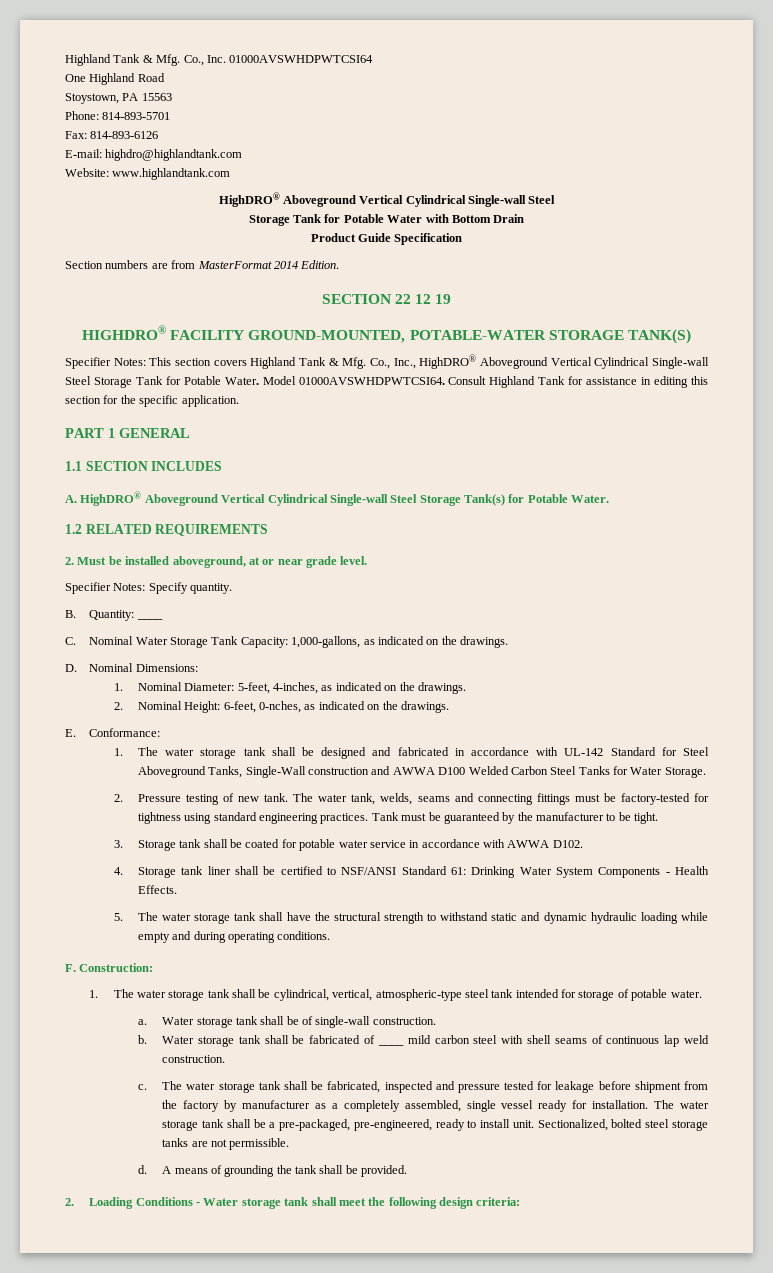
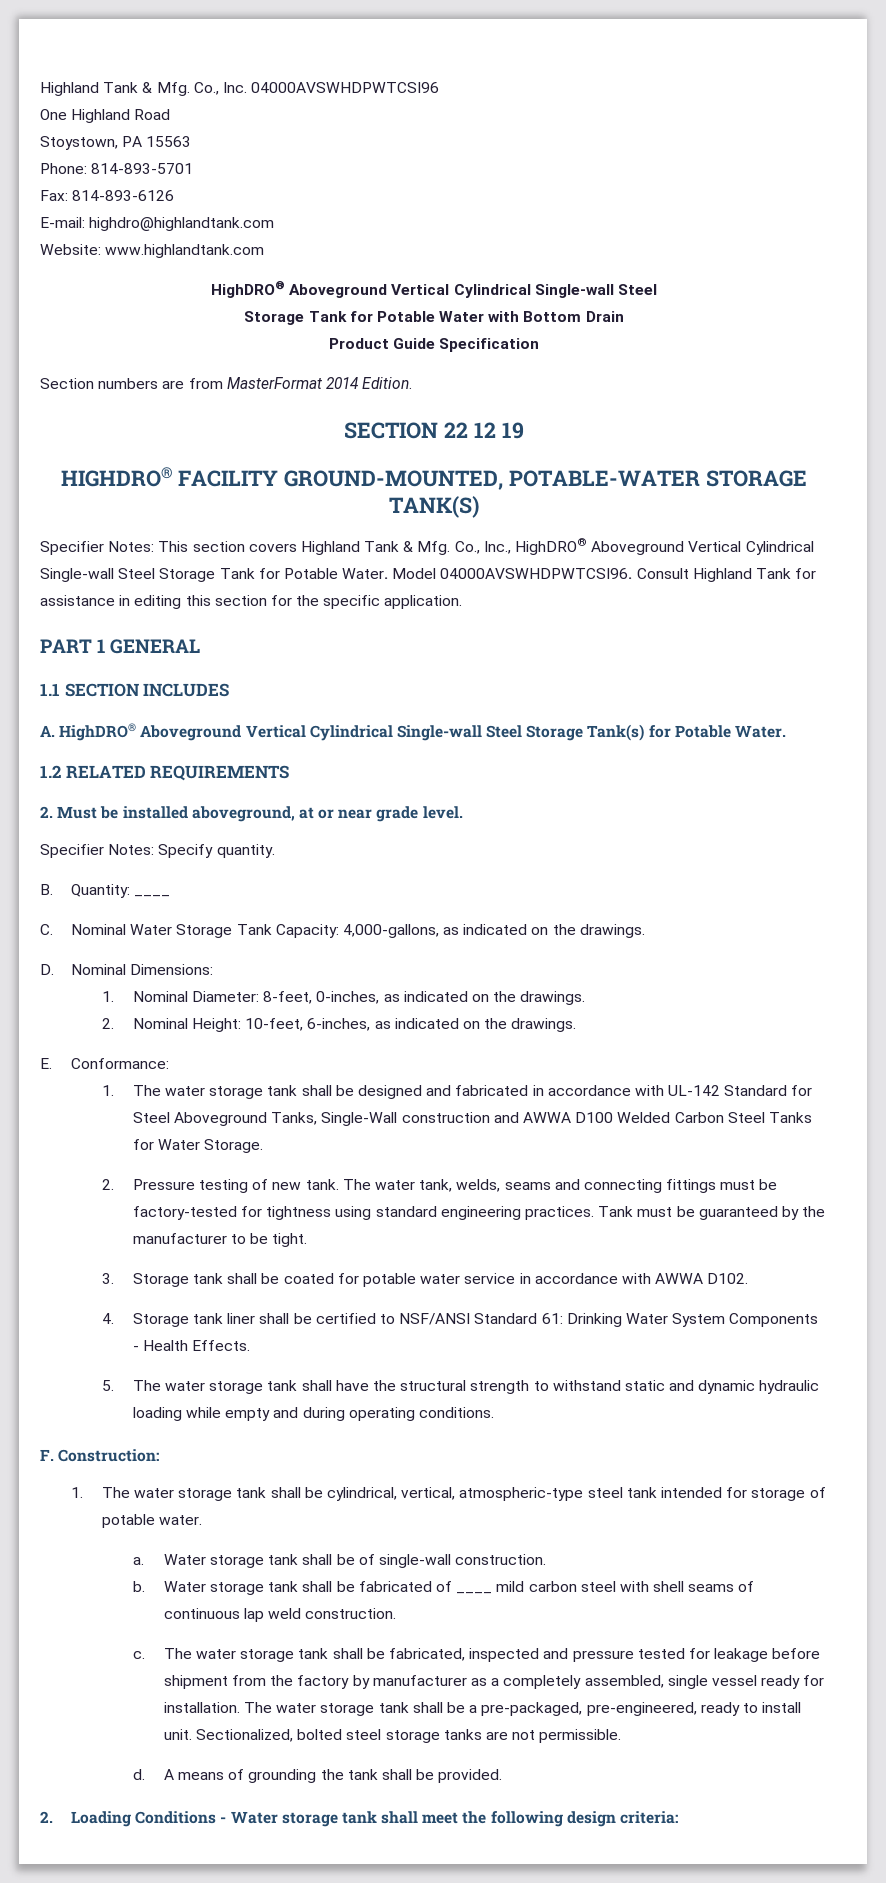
[229,55,374,63] 01000AVSWHDPWTCSI64 -> [251,82,440,93] 04000AVSWHDPWTCSI96
[298,377,445,385] 01000AVSWHDPWTCSI64. -> [440,568,633,579] 04000AVSWHDPWTCSI96.
[291,636,361,648] 1,000-gallons, -> [342,924,439,938] 4,000-gallons,
[237,682,319,694] 5-feet, 4-inches, -> [263,991,380,1004] 8-feet, 0-inches,
[223,701,302,713] 6-feet, 0-nches, -> [245,1018,371,1031] 10-feet, 6-inches,

